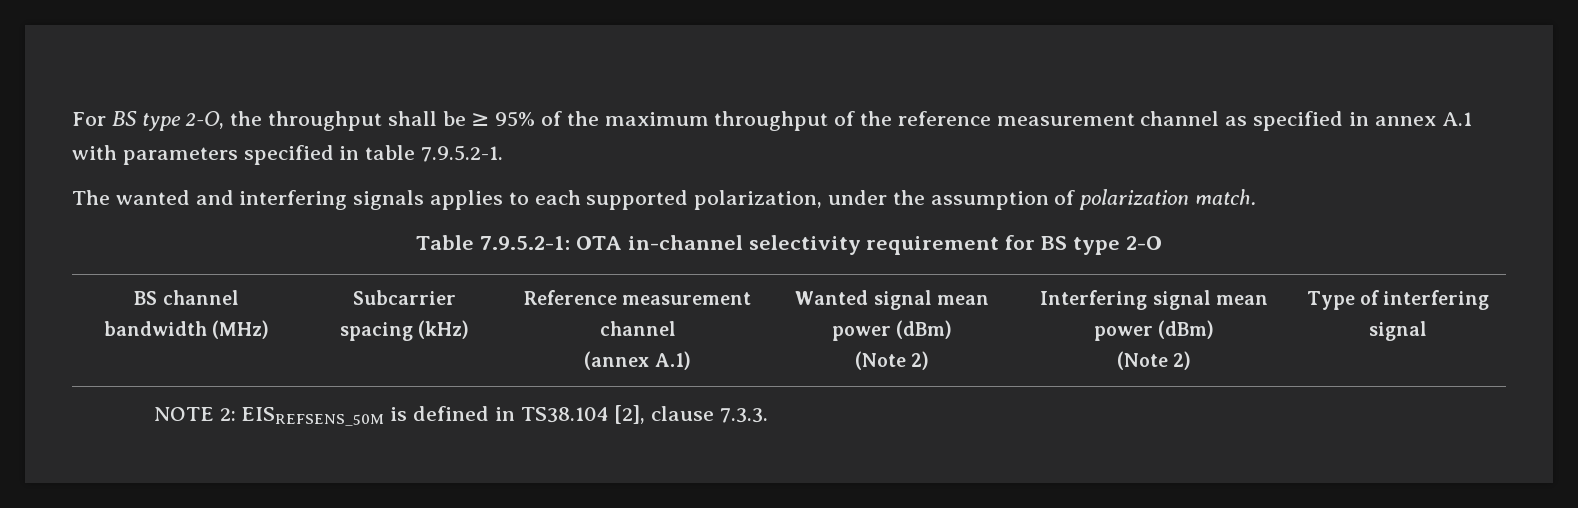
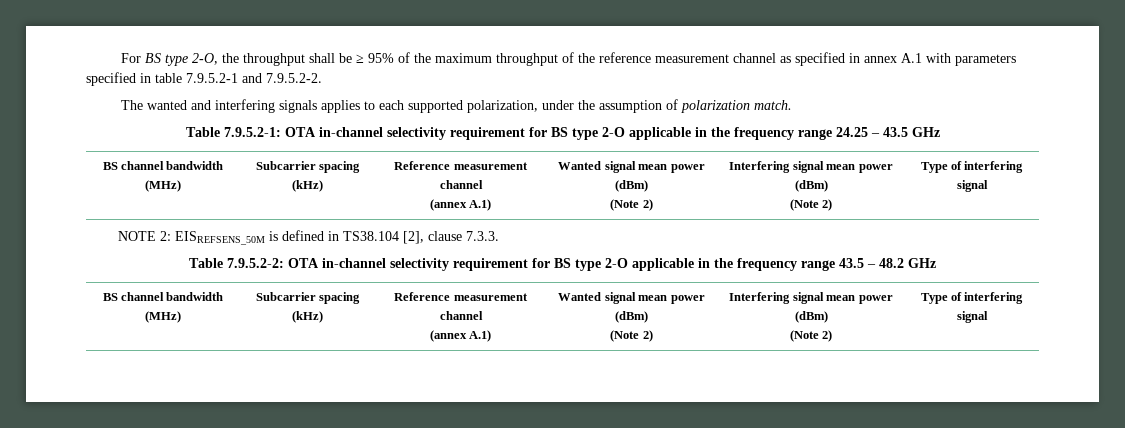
[421,145,504,162] 7.9.5.2-1. -> [186,73,322,83] 7.9.5.2-1 and 7.9.5.2-2.
(1162, 243) none -> [628,127,940,140] applicable in the frequency range 24.25 – 43.5 GHz
(769, 415) none -> [189,258,936,271] [102,292,224,301] [145,311,181,323] [255,292,361,304] [292,311,323,323] [394,292,528,301] [439,311,483,320] [429,330,492,342] [558,292,705,304] [615,311,649,323] [610,330,653,342] [729,292,893,304] [794,311,828,323] [789,330,833,342] [920,292,1024,304] [956,311,988,323] // Table 7.9.5.2-2: OTA in-channel selectivity requirement for BS type 2-O applicable in the frequency range 43.5 – 48.2 GHz // BS channel bandwidth (MHz) | Subcarrier spacing (kHz) | Reference measurement channel // (annex A.1) | Wanted signal mean power (dBm) // (Note 2) | Interfering signal mean power (dBm) // (Note 2) | Type of interfering signal

